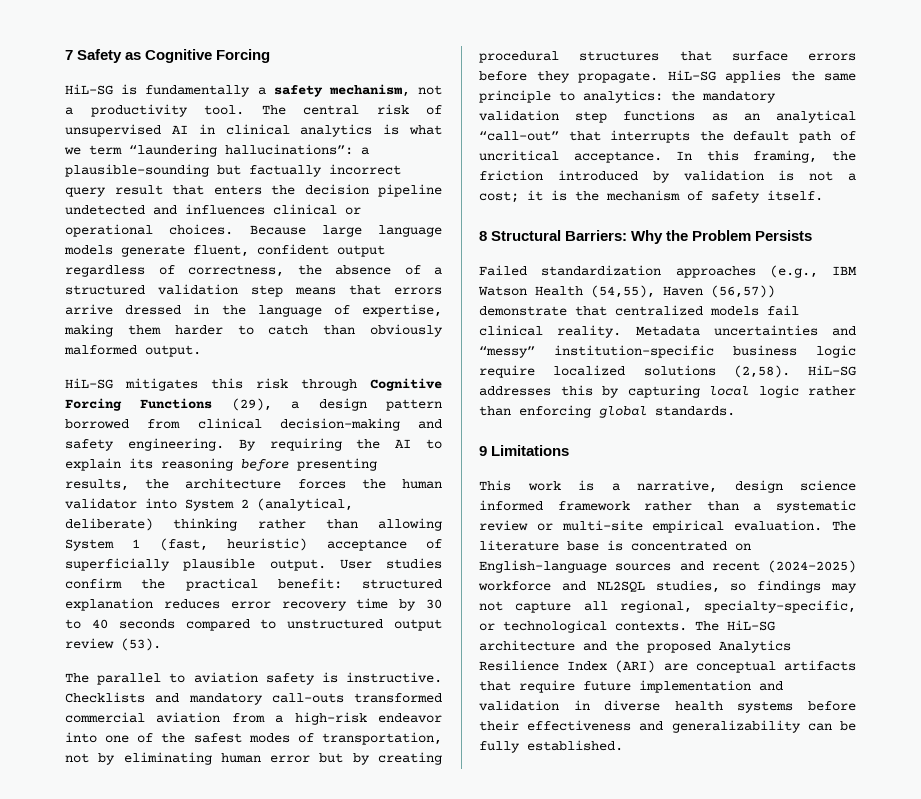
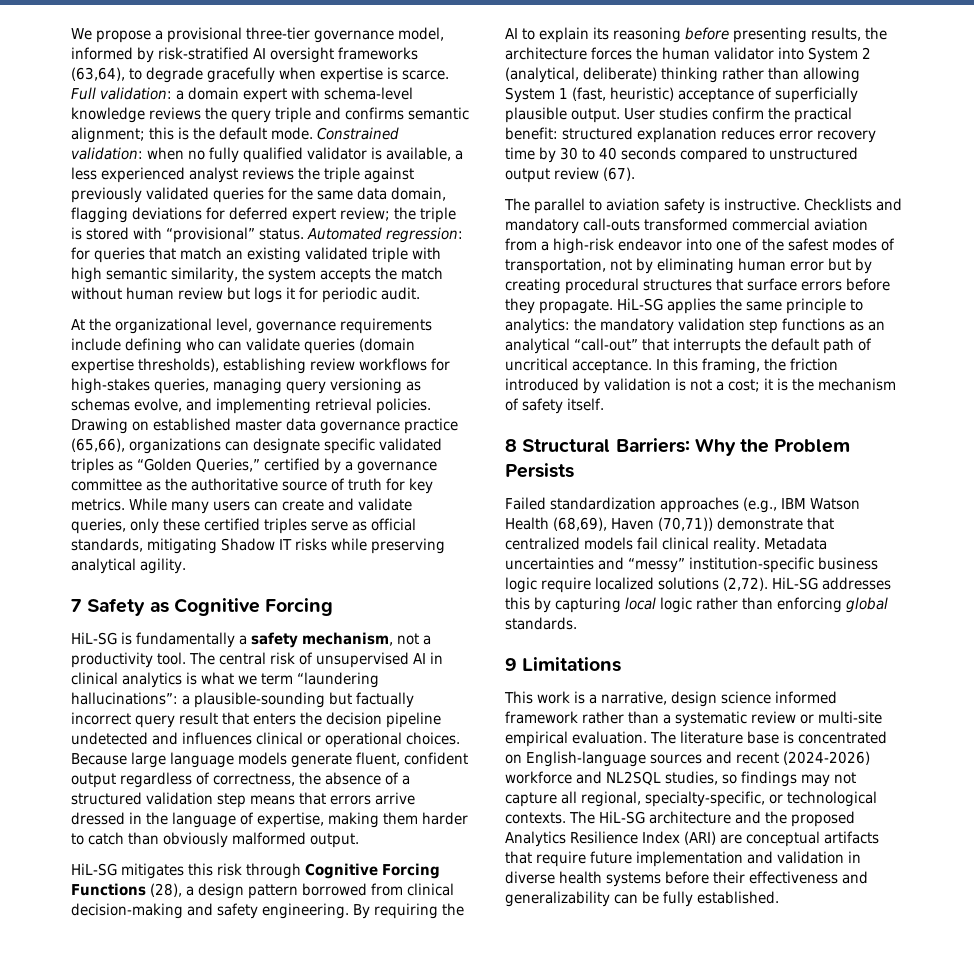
(65, 55) none -> [71,27,444,43] [71,47,418,63] [71,67,449,83] [71,87,413,103] [71,107,469,123] [71,127,399,143] [71,147,463,163] [71,167,414,183] [71,187,446,203] [71,207,456,223] [71,227,463,243] [71,247,441,263] [71,267,443,283] [71,287,420,303] [71,318,432,334] [71,338,415,354] [71,358,450,374] [71,378,421,394] [71,398,431,414] [71,418,458,434] [71,438,442,454] [71,458,437,474] [71,478,433,494] [71,498,412,514] [71,518,416,534] [71,538,445,554] [71,558,186,574] We propose a provisional three-tier governance model, informed by risk-stratified AI oversight frameworks (63,64), to degrade gracefully when expertise is scarce. Full validation: a domain expert with schema-level knowledge reviews the query triple and confirms semantic alignment; this is the default mode. Constrained validation: when no fully qualified validator is available, a less experienced analyst reviews the triple against previously validated queries for the same data domain, flagging deviations for deferred expert review; the triple is stored with “provisional” status. Automated regression: for queries that match an existing validated triple with high semantic similarity, the system accepts the match without human review but logs it for periodic audit. // At the organizational level, governance requirements include defining who can validate queries (domain expertise thresholds), establishing review workflows for high-stakes queries, managing query versioning as schemas evolve, and implementing retrieval policies. Drawing on established master data governance practice (65,66), organizations can designate specific validated triples as “Golden Queries,” certified by a governance committee as the authoritative source of truth for key metrics. While many users can create and validate queries, only these certified triples serve as official standards, mitigating Shadow IT risks while preserving analytical agility. //
[231,398,272,411] (29), -> [150,883,182,897] (28),
[121,638,161,651] (53). -> [603,167,635,181] (67).
[591,285,775,298] (54,55), Haven (56,57)) -> [553,517,713,531] (68,69), Haven (70,71))
[733,365,790,378] (2,58). -> [723,577,768,591] (2,72).
[768,560,856,573] (2024–2025) -> [783,751,870,765] (2024-2026)

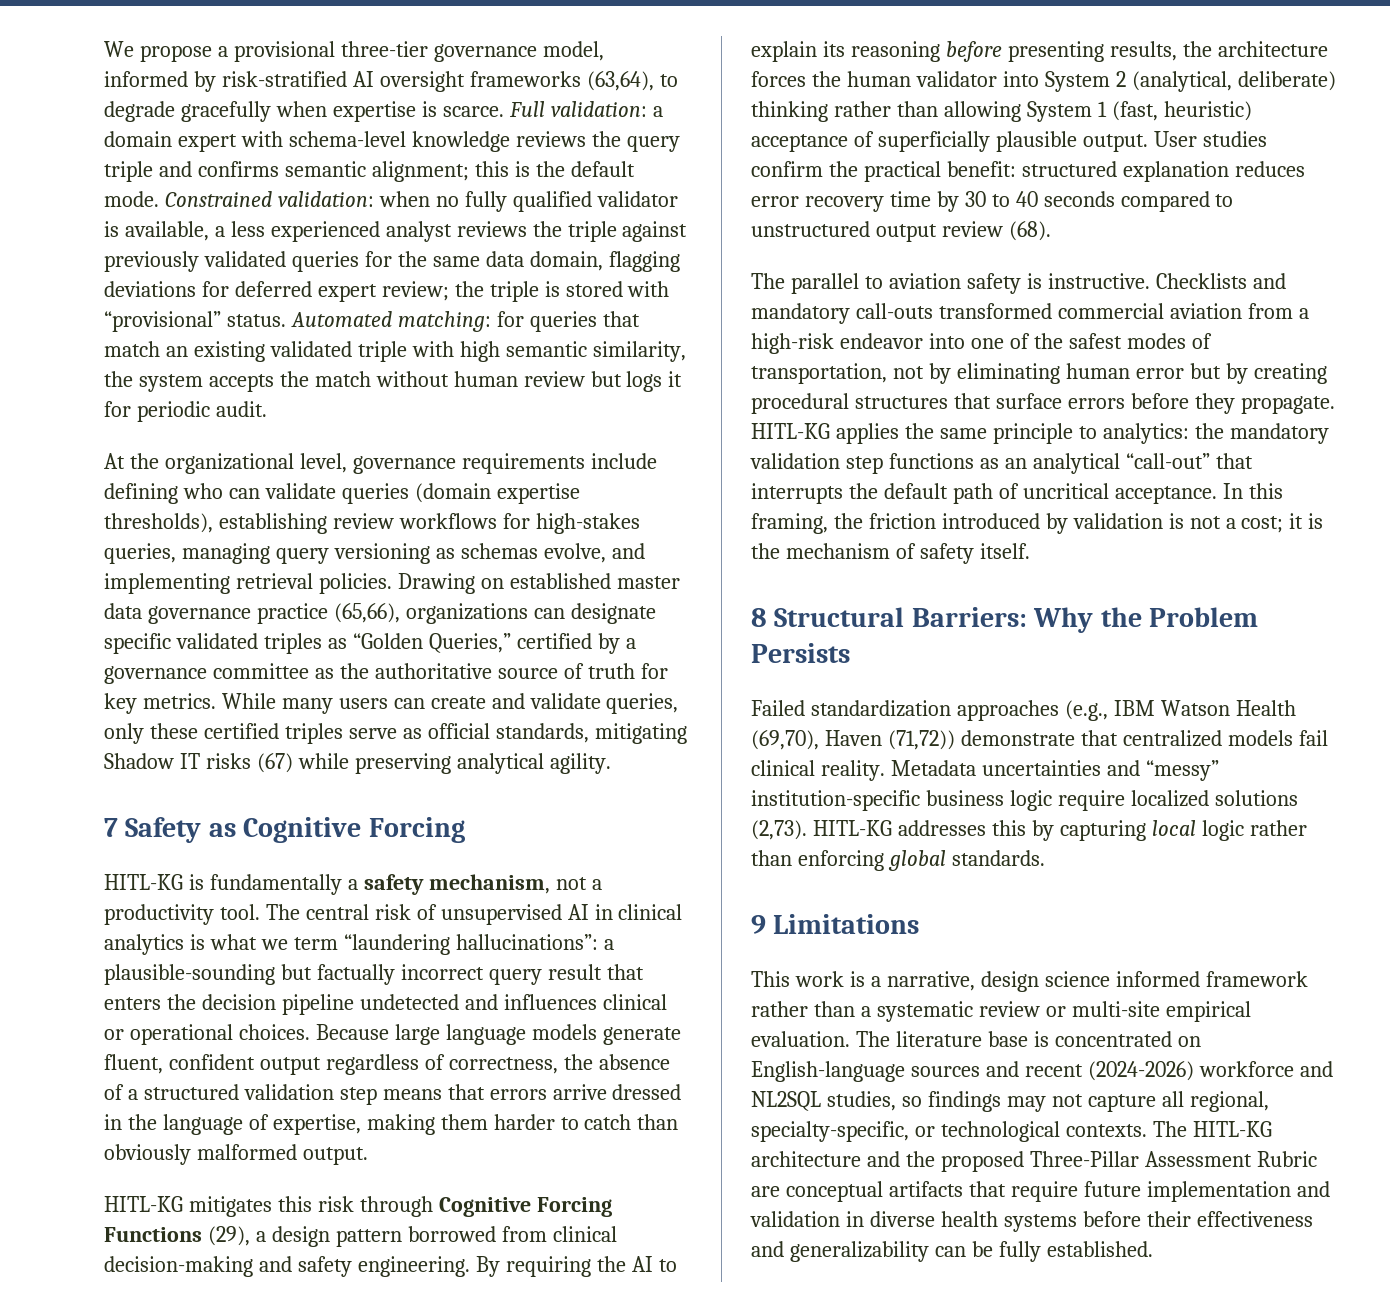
[386,227,463,243] regression: -> [397,311,491,332] matching:
(327, 544) none -> [256,753,293,773] (67)
[71,632,117,645] HiL-SG -> [104,874,183,890] HITL-KG
[71,863,117,876] HiL-SG -> [104,1196,183,1212] HITL-KG
[150,883,182,897] (28), -> [207,1226,250,1246] (29),
[603,167,635,181] (67). -> [1008,221,1051,241] (68).
[617,298,663,311] HiL-SG -> [751,423,830,439] HITL-KG
[553,517,713,531] (68,69), Haven (70,71)) -> [751,730,955,750] (69,70), Haven (71,72))
[723,577,818,591] (2,72). HiL-SG -> [751,820,892,840] (2,73). HITL-KG
[599,811,645,824] HiL-SG -> [1192,1121,1272,1137] HITL-KG
[505,831,716,847] Analytics Resilience Index (ARI) -> [1029,1151,1317,1167] Three-Pillar Assessment Rubric

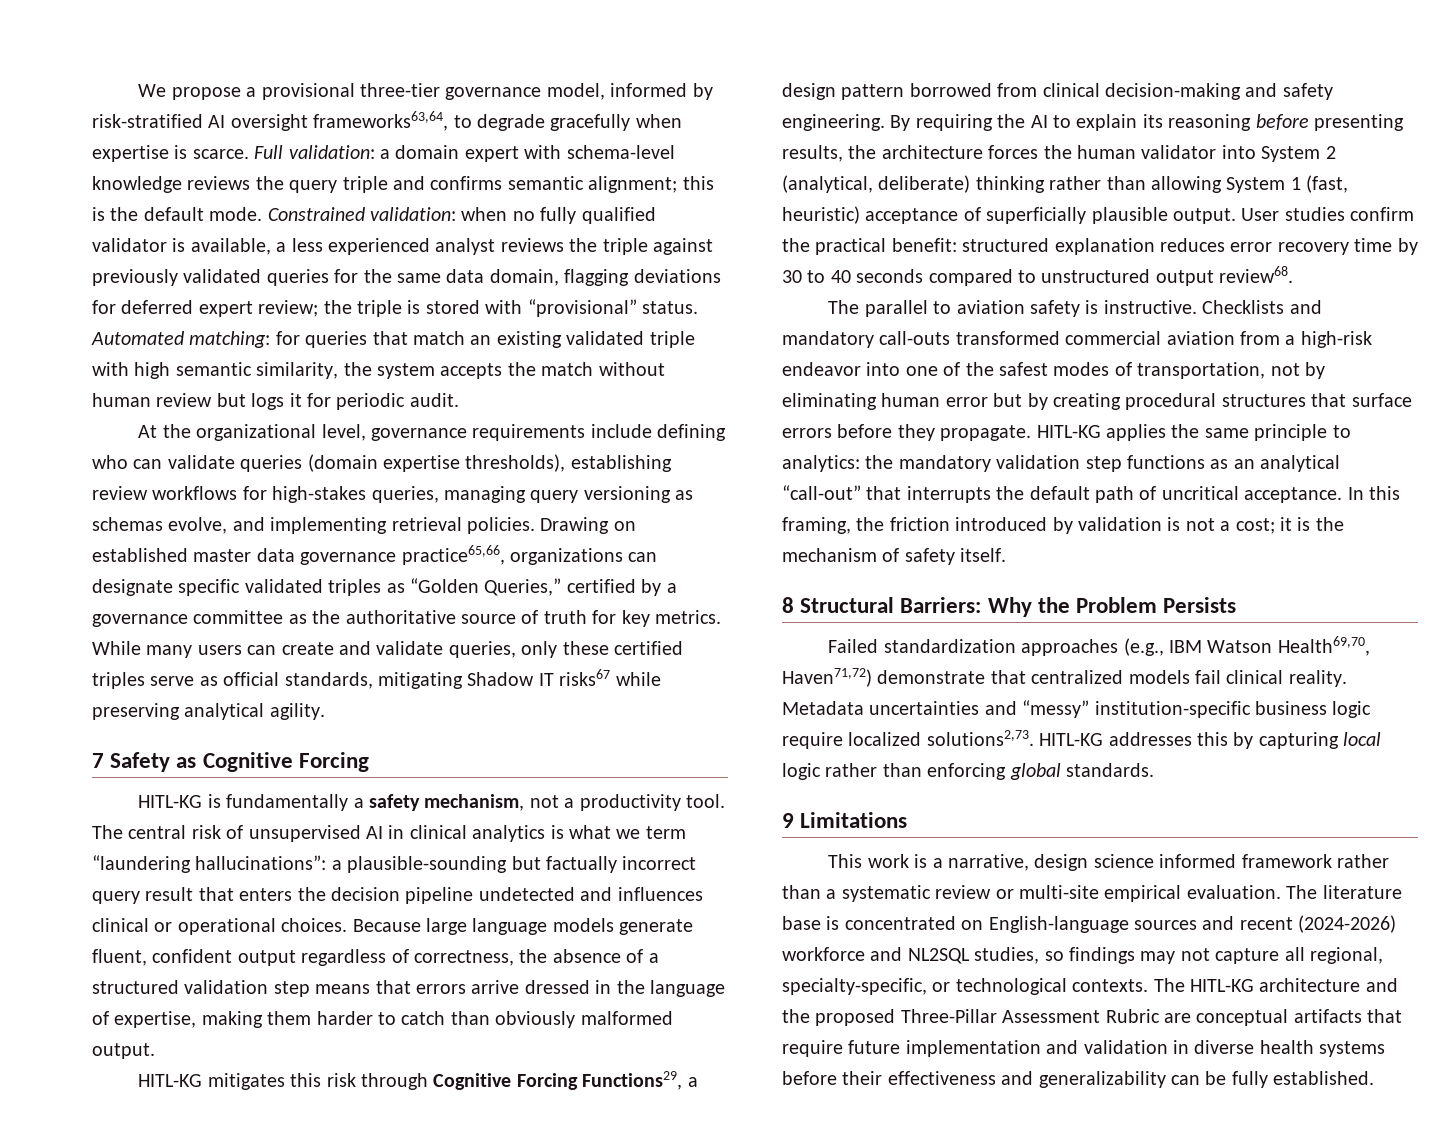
[469,71,654,91] frameworks (63,64), -> [313,111,449,131] frameworks63,64,
[256,603,400,624] practice (65,66), -> [401,545,505,565] practice65,66,
[205,753,293,773] risks (67) -> [559,669,611,686] risks67
[104,1226,250,1246] Functions (29), -> [582,1071,683,1090] Functions29,
[941,221,1051,241] review (68). -> [1219,266,1294,283] review68.
[1235,700,1296,716] [751,730,955,750] Health (69,70), Haven (71,72)) -> [1277,636,1370,656] [782,668,872,687] Health69,70, Haven71,72)
[1214,790,1298,806] [751,820,807,840] solutions (2,73). -> [926,730,1034,746] solutions2,73.

